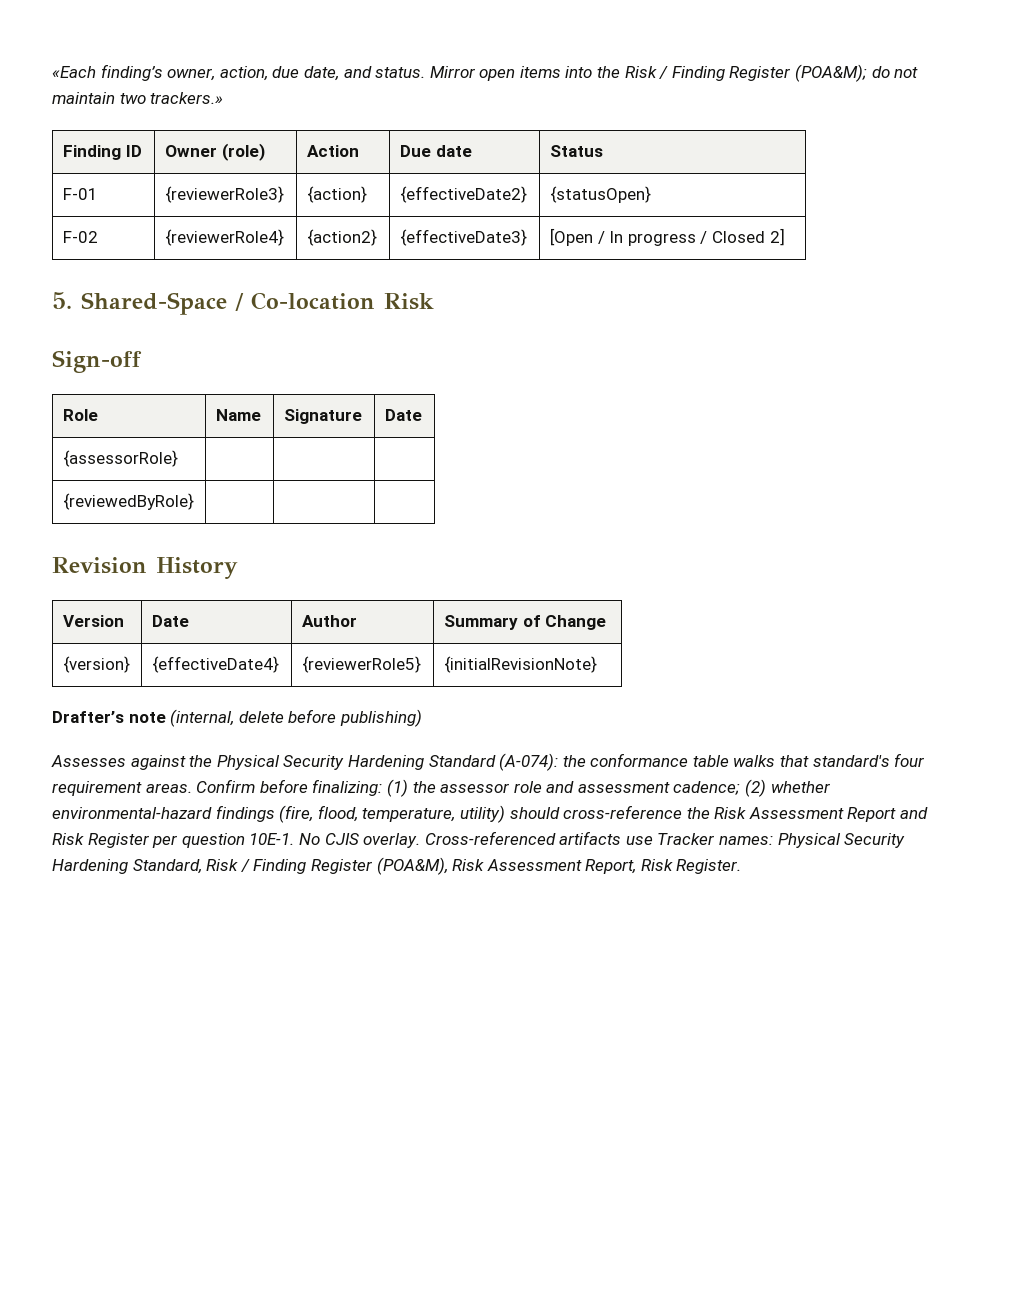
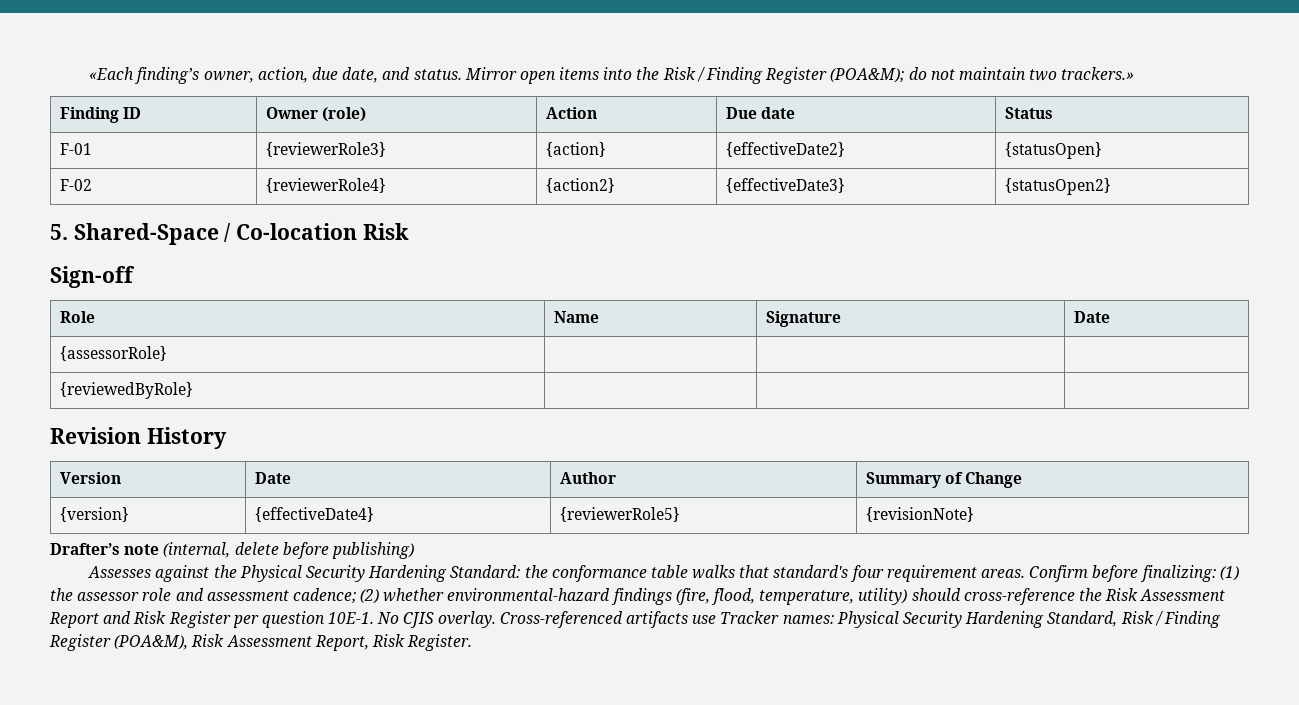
[549,228,785,246] [Open / In progress / Closed 2] -> [1005,178,1112,195] {statusOpen2}
[443,656,597,673] {initialRevisionNote} -> [866,507,975,522] {revisionNote}
[428,753,559,771] Standard (A-074): -> [450,565,521,578] Standard:

